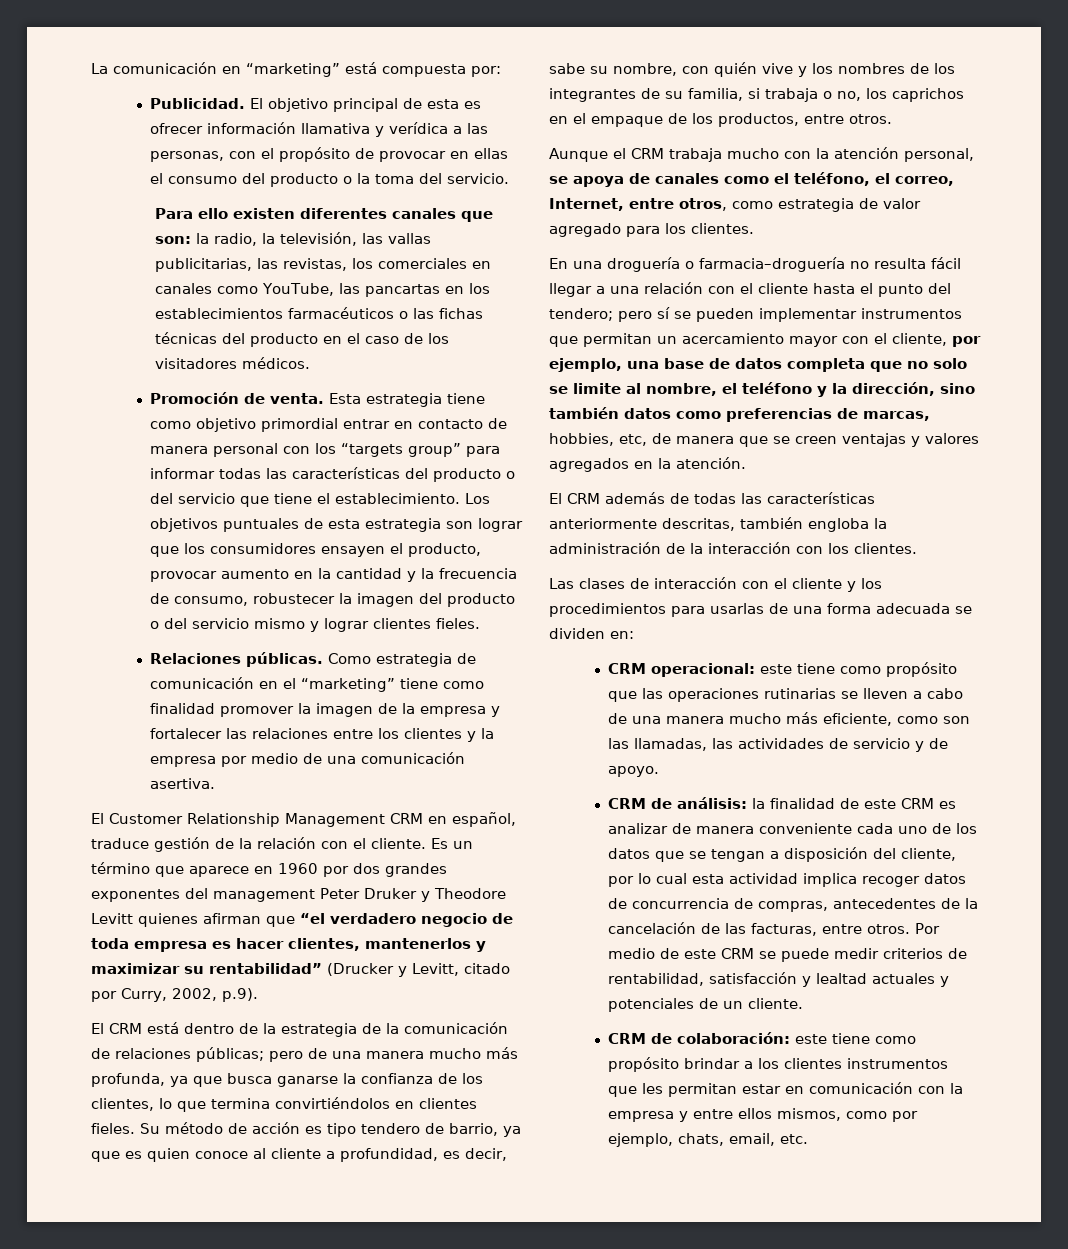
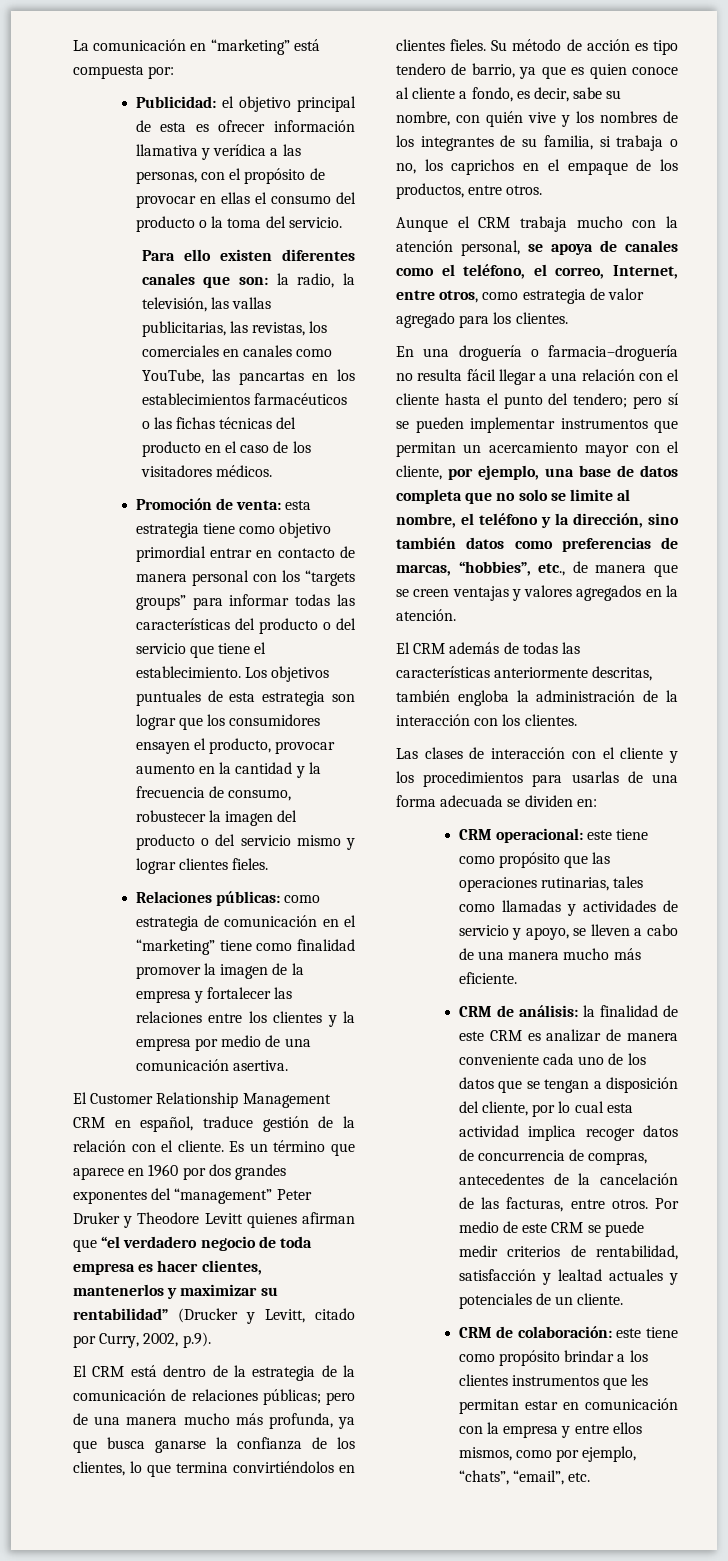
[149,98,263,109] Publicidad. El -> [135,96,234,108] Publicidad: el
[269,393,361,404] venta. Esta -> [236,500,312,510] venta: esta
[407,443,461,457] group” -> [135,595,186,610] groups”
[245,652,371,667] públicas. Como -> [216,891,321,906] públicas: como
[213,889,315,902] management -> [174,1188,273,1204] “management”
[340,1148,438,1162] profundidad, -> [471,87,513,102] fondo,
[549,433,647,446] hobbies, etc, -> [458,561,566,576] “hobbies”, etc.,
[763,688,836,699] rutinarias -> [541,876,644,891] [458,900,678,916] [458,925,569,940] rutinarias, tales como llamadas y actividades de servicio y apoyo,
[822,713,970,726] [607,738,948,752] [607,766,659,777] eficiente, como son las llamadas, las actividades de servicio y de apoyo. -> [458,972,517,984] eficiente.
[677,1133,775,1146] chats, email, -> [458,1470,565,1485] “chats”, “email”,

